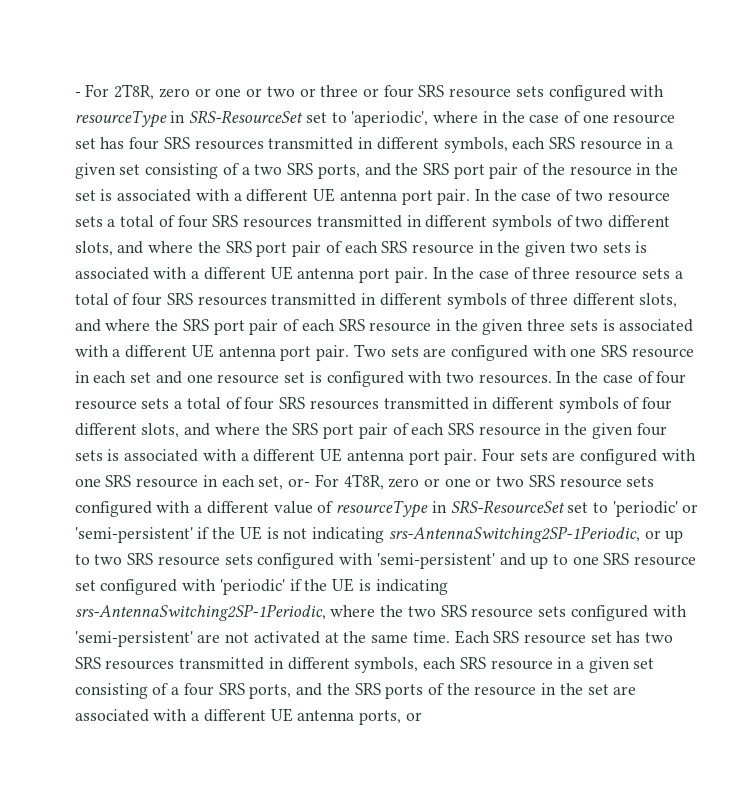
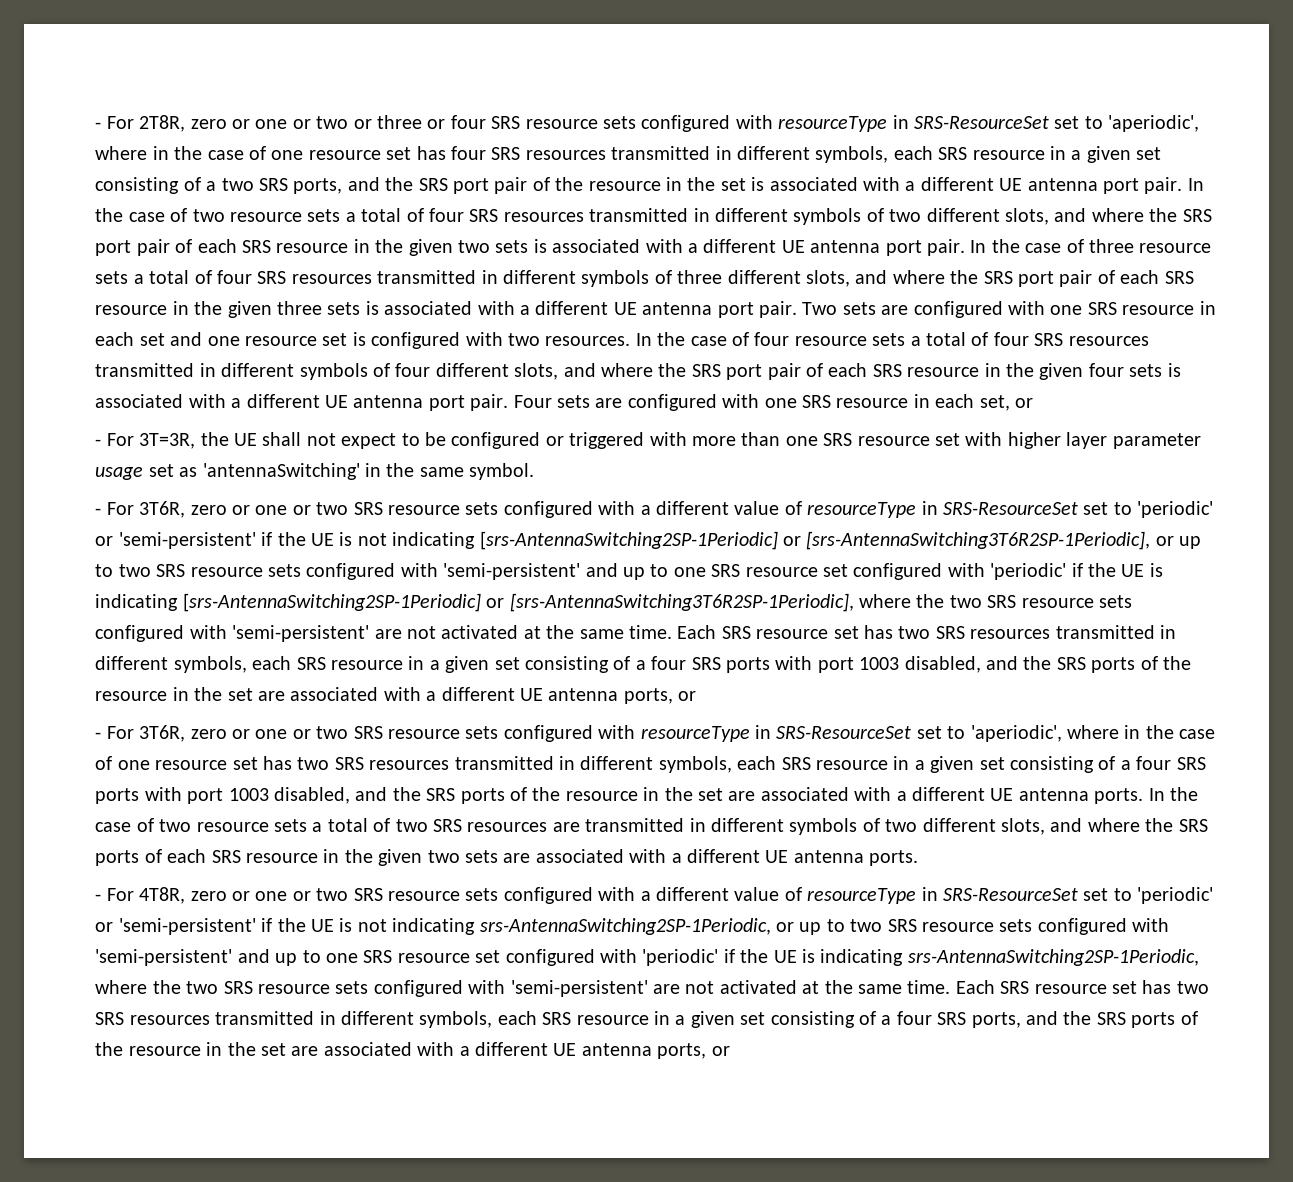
[288,478,311,487] or- -> [1015,398,1034,408] [95,432,1201,449] [95,463,535,480] [95,501,1214,518] [95,531,1202,550] [95,563,1163,580] [95,593,1133,612] [95,625,1177,642] [95,656,1192,673] [95,687,697,704] [95,725,1216,742] [95,756,1206,773] [95,787,1199,804] [95,818,1208,835] [95,849,919,866] [95,894,102,901] or // - For 3T=3R, the UE shall not expect to be configured or triggered with more than one SRS resource set with higher layer parameter usage set as 'antennaSwitching' in the same symbol. // - For 3T6R, zero or one or two SRS resource sets configured with a different value of resourceType in SRS-ResourceSet set to 'periodic' or 'semi-persistent' if the UE is not indicating [srs-AntennaSwitching2SP-1Periodic] or [srs-AntennaSwitching3T6R2SP-1Periodic], or up to two SRS resource sets configured with 'semi-persistent' and up to one SRS resource set configured with 'periodic' if the UE is indicating [srs-AntennaSwitching2SP-1Periodic] or [srs-AntennaSwitching3T6R2SP-1Periodic], where the two SRS resource sets configured with 'semi-persistent' are not activated at the same time. Each SRS resource set has two SRS resources transmitted in different symbols, each SRS resource in a given set consisting of a four SRS ports with port 1003 disabled, and the SRS ports of the resource in the set are associated with a different UE antenna ports, or // - For 3T6R, zero or one or two SRS resource sets configured with resourceType in SRS-ResourceSet set to 'aperiodic', where in the case of one resource set has two SRS resources transmitted in different symbols, each SRS resource in a given set consisting of a four SRS ports with port 1003 disabled, and the SRS ports of the resource in the set are associated with a different UE antenna ports. In the case of two resource sets a total of two SRS resources are transmitted in different symbols of two different slots, and where the SRS ports of each SRS resource in the given two sets are associated with a different UE antenna ports. // -

